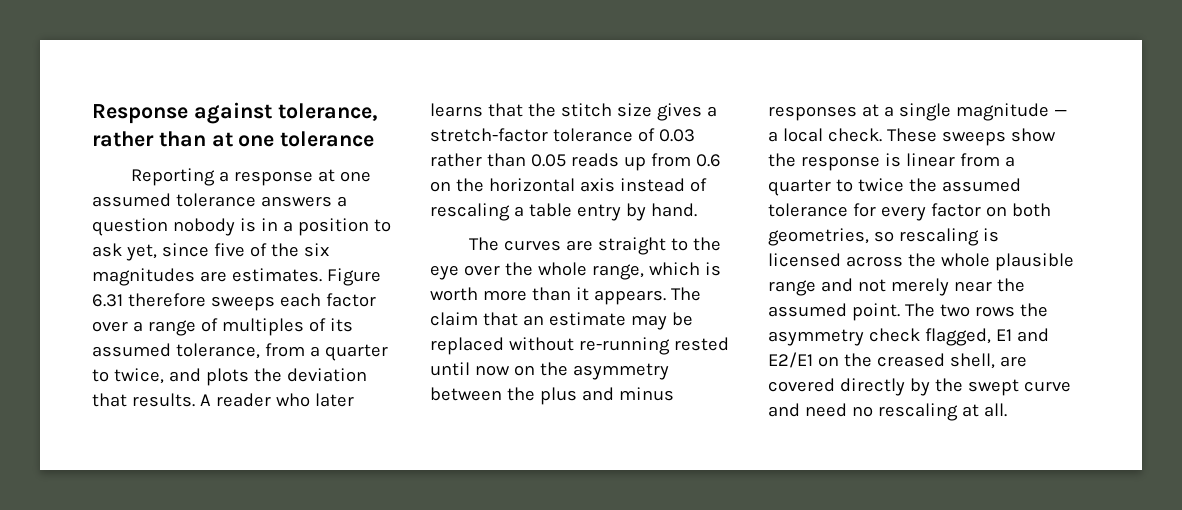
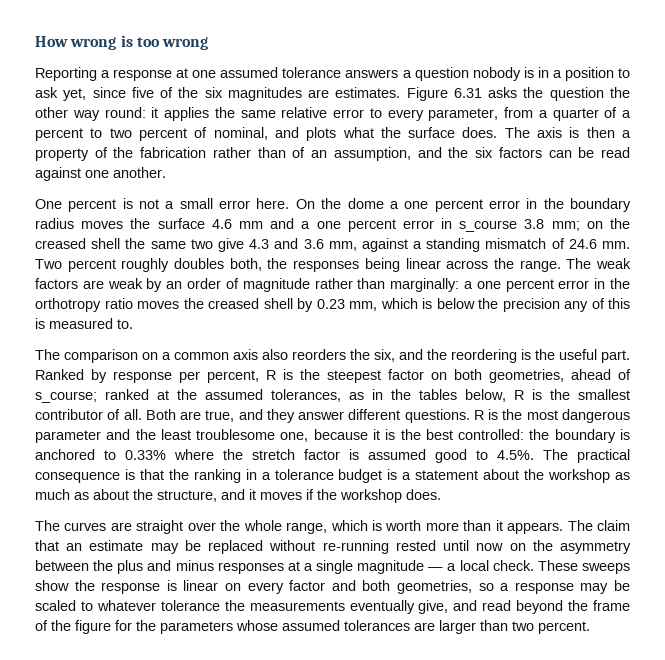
[92,102,377,124] [92,131,375,147] Response against tolerance, rather than at one tolerance -> [35,35,209,50] How wrong is too wrong
[127,293,376,311] [92,318,353,336] [92,343,388,361] [92,368,367,386] [92,393,354,407] [430,103,717,121] [430,128,695,142] [430,153,721,171] [430,178,707,192] [430,203,697,221] therefore sweeps each factor over a range of multiples of its assumed tolerance, from a quarter to twice, and plots the deviation that results. A reader who later learns that the stitch size gives a stretch-factor tolerance of 0.03 rather than 0.05 reads up from 0.6 on the horizontal axis instead of rescaling a table entry by hand. -> [488,87,630,101] [35,107,631,121] [35,127,631,141] [35,147,631,161] [35,167,166,181] [35,198,632,212] [35,218,630,232] [35,238,630,252] [35,258,631,272] [35,278,630,292] [35,298,630,312] [35,318,133,329] [35,349,630,363] [35,369,631,383] [35,389,630,403] [35,409,630,423] [35,429,630,443] [35,449,630,463] [35,469,630,483] [35,489,441,503] asks the question the other way round: it applies the same relative error to every parameter, from a quarter of a percent to two percent of nominal, and plots what the surface does. The axis is then a property of the fabrication rather than of an assumption, and the six factors can be read against one another. // One percent is not a small error here. On the dome a one percent error in the boundary radius moves the surface 4.6 mm and a one percent error in s_course 3.8 mm; on the creased shell the same two give 4.3 and 3.6 mm, against a standing mismatch of 24.6 mm. Two percent roughly doubles both, the responses being linear across the range. The weak factors are weak by an order of magnitude rather than marginally: a one percent error in the orthotropy ratio moves the creased shell by 0.23 mm, which is below the precision any of this is measured to. // The comparison on a common axis also reorders the six, and the reordering is the useful part. Ranked by response per percent, R is the steepest factor on both geometries, ahead of s_course; ranked at the assumed tolerances, as in the tables below, R is the smallest contributor of all. Both are true, and they answer different questions. R is the most dangerous parameter and the least troublesome one, because it is the best controlled: the boundary is anchored to 0.33% where the stretch factor is assumed good to 4.5%. The practical consequence is that the ranking in a tolerance budget is a statement about the workshop as much as about the structure, and it moves if the workshop does.
[670,237,721,251] [430,265,459,280] to the eye -> (184, 527) none
[959,153,1015,167] [768,178,1021,196] [768,203,876,217] from a quarter to twice the assumed tolerance for -> [225,583,241,591] on
[985,206,1007,217] on -> [331,580,356,591] and
[898,228,999,246] [768,253,1074,271] [768,278,1025,296] [768,303,1048,321] [768,328,1049,346] [768,352,1027,369] [768,378,1071,396] [768,403,1007,421] rescaling is licensed across the whole plausible range and not merely near the assumed point. The two rows the asymmetry check flagged, E1 and E2/E1 on the creased shell, are covered directly by the swept curve and need no rescaling at all. -> [500,580,631,594] [35,600,630,614] [35,620,590,634] a response may be scaled to whatever tolerance the measurements eventually give, and read beyond the frame of the figure for the parameters whose assumed tolerances are larger than two percent.

